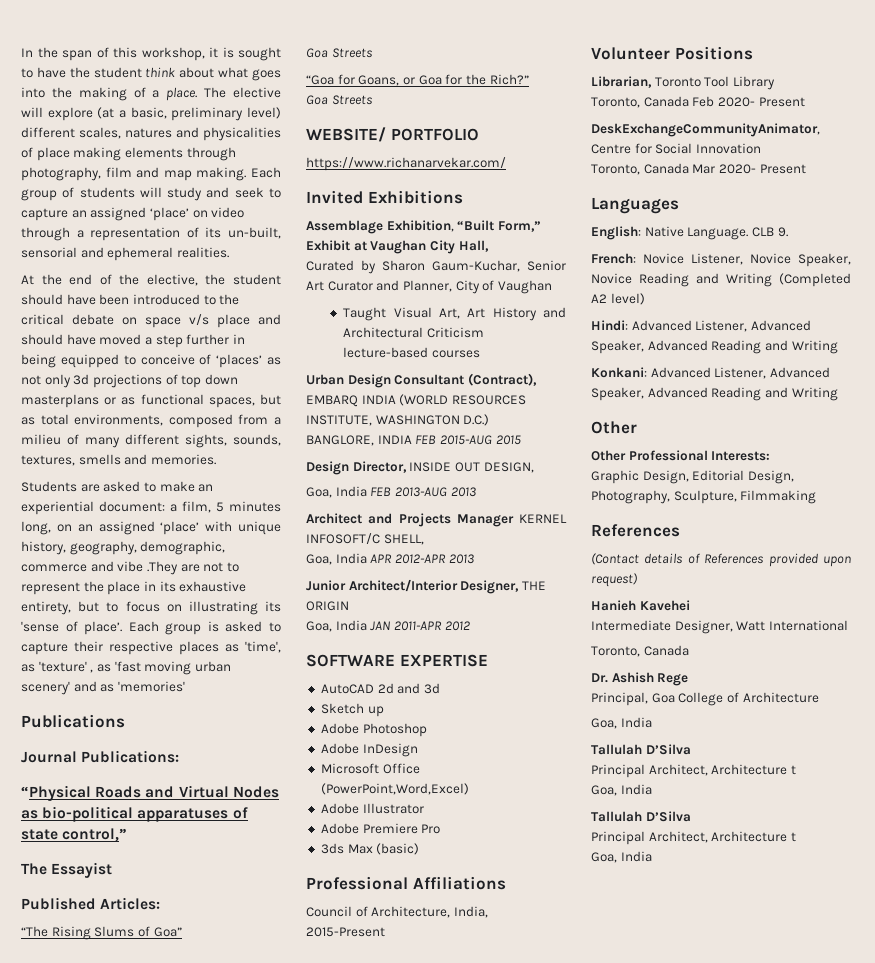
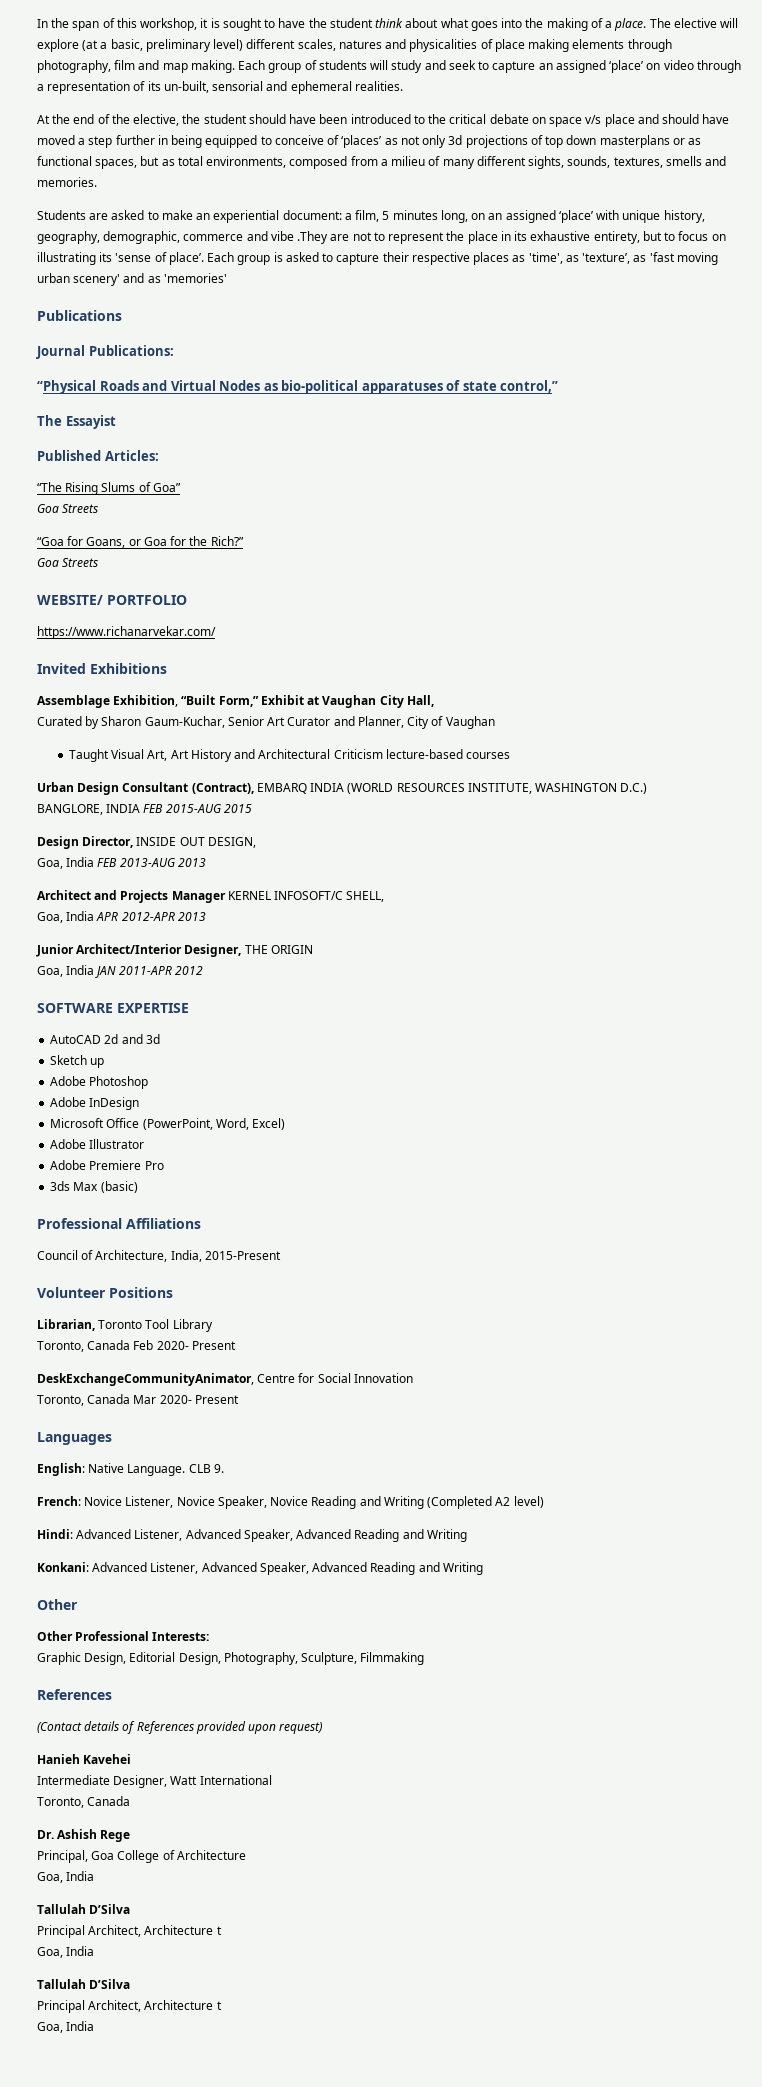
[38,661,94,673] 'texture' , -> [582,253,631,264] 'texture’,
[320,783,469,795] (PowerPoint,Word,Excel) -> [142,1118,286,1130] (PowerPoint, Word, Excel)

